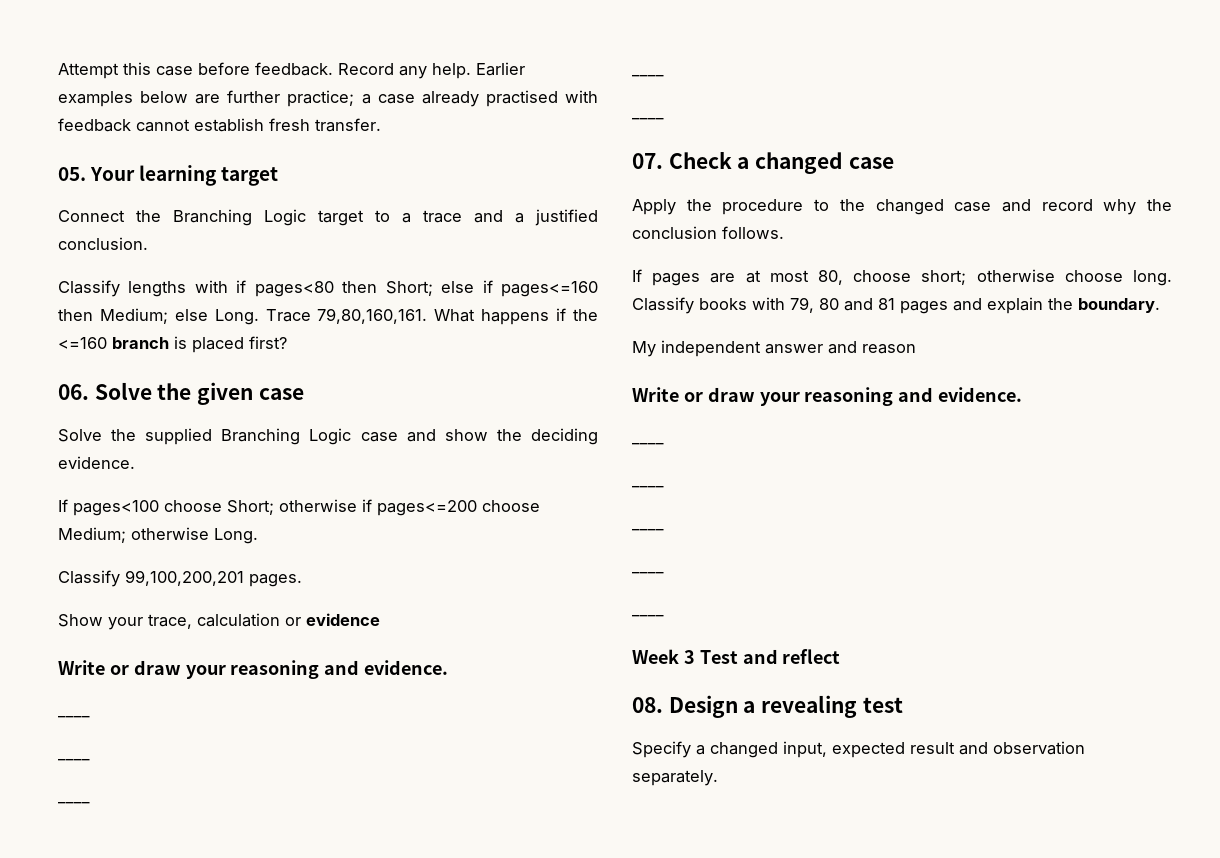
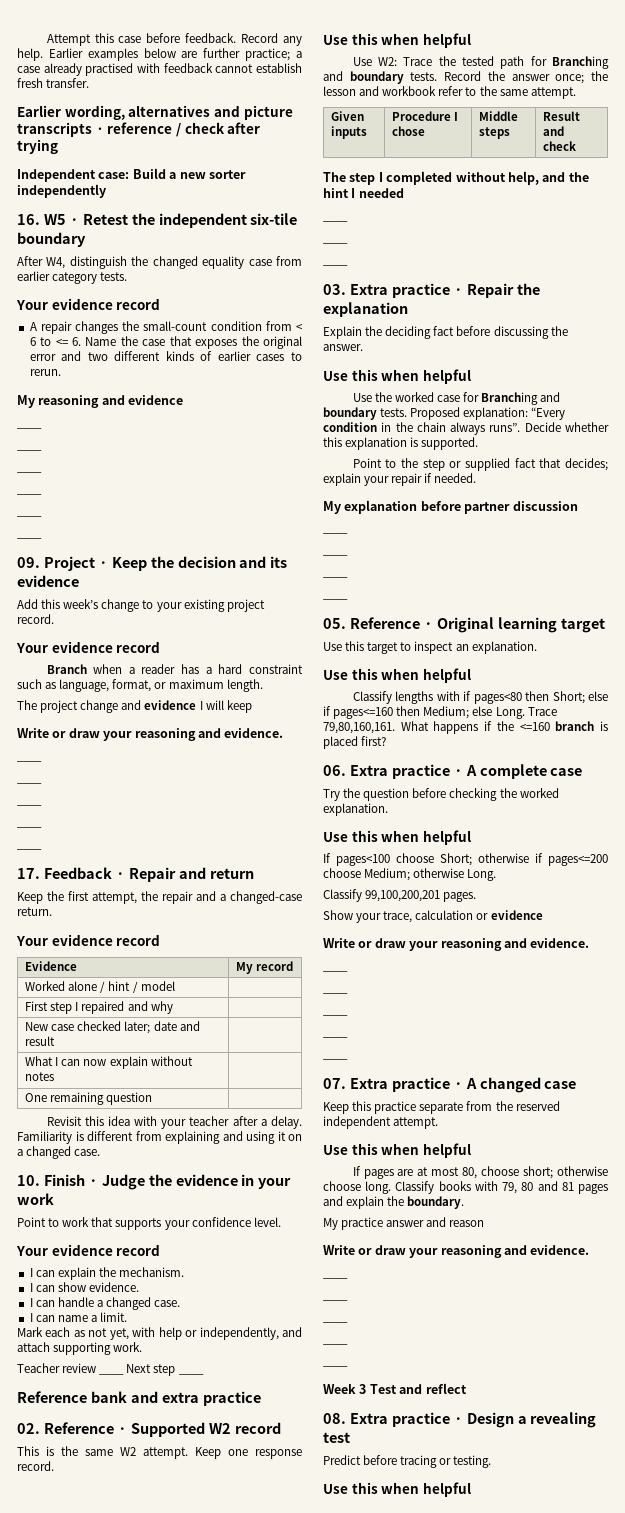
[58,165,279,186] [58,209,598,226] [58,237,148,250] 05. Your learning target // Connect the Branching Logic target to a trace and a justified conclusion. -> [17,105,293,120] [17,122,261,137] [17,139,58,154] [17,168,246,182] [17,184,106,198] [17,213,298,228] [17,232,86,247] [17,256,302,269] [17,271,128,284] [16,298,161,310] [29,321,302,334] [29,336,302,349] [29,351,302,361] [29,369,61,376] [17,395,184,408] [17,427,42,429] [17,449,42,451] [17,471,42,473] [17,493,42,495] [17,515,42,517] [17,537,42,539] [17,556,288,571] [17,575,79,587] [17,599,265,612] [17,614,54,624] [16,641,161,653] [46,664,303,674] [17,679,263,692] [17,700,252,713] [17,728,284,741] [17,760,42,762] [17,782,42,784] [17,804,42,806] [17,826,42,828] [17,848,42,850] [17,867,254,882] [17,891,302,904] [17,907,52,916] [16,934,161,946] [25,961,78,971] [236,961,294,974] [25,981,175,993] [25,1001,173,1014] [25,1021,200,1034] [25,1036,56,1046] [25,1056,193,1069] [25,1072,55,1081] [25,1092,153,1105] [46,1116,302,1129] [17,1131,302,1144] [17,1146,101,1159] [17,1174,292,1190] [17,1193,54,1205] [17,1217,281,1230] [16,1244,161,1256] [29,1267,185,1280] [29,1282,139,1292] [29,1297,181,1310] [29,1312,128,1322] [17,1327,303,1340] [17,1342,143,1355] [17,1363,97,1373] [99,1373,125,1375] [126,1364,204,1376] [17,1391,261,1406] [17,1422,281,1437] [17,1446,302,1459] [17,1461,54,1471] [323,33,471,48] [352,56,609,69] [323,71,608,84] [323,86,576,99] [331,111,365,121] [331,126,368,139] [392,111,459,121] [392,126,426,136] [479,111,519,121] [479,127,511,139] [543,111,581,121] [543,126,565,136] [543,141,577,151] [323,171,589,185] [323,188,404,198] [323,220,348,222] [323,242,348,244] [323,264,348,266] [323,283,540,298] [323,302,408,317] [323,326,568,339] [323,344,363,351] [323,369,471,384] [352,392,561,405] [323,407,566,420] [323,422,609,435] [323,437,479,450] [352,458,608,471] [323,473,477,486] [323,500,578,514] [323,532,348,534] [323,554,348,556] [323,576,348,578] [323,598,348,600] [323,617,605,633] [323,641,537,654] [323,668,471,683] Earlier wording, alternatives and picture transcripts · reference / check after trying // Independent case: Build a new sorter independently // 16. W5 · Retest the independent six-tile boundary // After W4, distinguish the changed equality case from earlier category tests. // Your evidence record // A repair changes the small-count condition from < 6 to <= 6. Name the case that exposes the original error and two different kinds of earlier cases to rerun. // My reasoning and evidence // ____ // ____ // ____ // ____ // ____ // ____ // 09. Project · Keep the decision and its evidence // Add this week’s change to your existing project record. // Your evidence record // Branch when a reader has a hard constraint such as language, format, or maximum length. // The project change and evidence I will keep // Write or draw your reasoning and evidence. // ____ // ____ // ____ // ____ // ____ // 17. Feedback · Repair and return // Keep the first attempt, the repair and a changed-case return. // Your evidence record // Evidence | My record // Worked alone / hint / model | // First step I repaired and why | // New case checked later; date and result | // What I can now explain without notes | // One remaining question | // Revisit this idea with your teacher after a delay. Familiarity is different from explaining and using it on a changed case. // 10. Finish · Judge the evidence in your work // Point to work that supports your confidence level. // Your evidence record // I can explain the mechanism. // I can show evidence. // I can handle a changed case. // I can name a limit. // Mark each as not yet, with help or independently, and attach supporting work. // Teacher review ____ Next step ____ // Reference bank and extra practice // 02. Reference · Supported W2 record // This is the same W2 attempt. Keep one response record. // Use this when helpful // Use W2: Trace the tested path for Branching and boundary tests. Record the answer once; the lesson and workbook refer to the same attempt. // Given inputs | Procedure I chose | Middle steps | Result and check // The step I completed without help, and the hint I needed // ____ // ____ // ____ // 03. Extra practice · Repair the explanation // Explain the deciding fact before discussing the answer. // Use this when helpful // Use the worked case for Branching and boundary tests. Proposed explanation: “Every condition in the chain always runs”. Decide whether this explanation is supported. // Point to the step or supplied fact that decides; explain your repair if needed. // My explanation before partner discussion // ____ // ____ // ____ // ____ // 05. Reference · Original learning target // Use this target to inspect an explanation. // Use this when helpful
[94,382,304,405] [58,428,598,445] [58,456,135,469] Solve the given case // Solve the supplied Branching Logic case and show the deciding evidence. -> [349,764,583,779] [323,788,559,801] [323,803,388,816] [323,830,471,845] Extra practice · A complete case // Try the question before checking the worked explanation. // Use this when helpful
[668,152,894,174] [632,199,1172,215] [632,226,784,239] Check a changed case // Apply the procedure to the changed case and record why the conclusion follows. -> [349,1077,577,1093] [323,1101,560,1114] [323,1116,439,1129] [323,1143,471,1158] Extra practice · A changed case // Keep this practice separate from the reserved independent attempt. // Use this when helpful
[661,340,761,357] independent -> [341,1217,384,1230] practice
(663, 705) none -> [349,1412,463,1427] Extra practice ·
[632,741,1085,758] [632,770,718,786] Specify a changed input, expected result and observation separately. -> [323,1455,492,1468] [323,1482,471,1497] Predict before tracing or testing. // Use this when helpful

